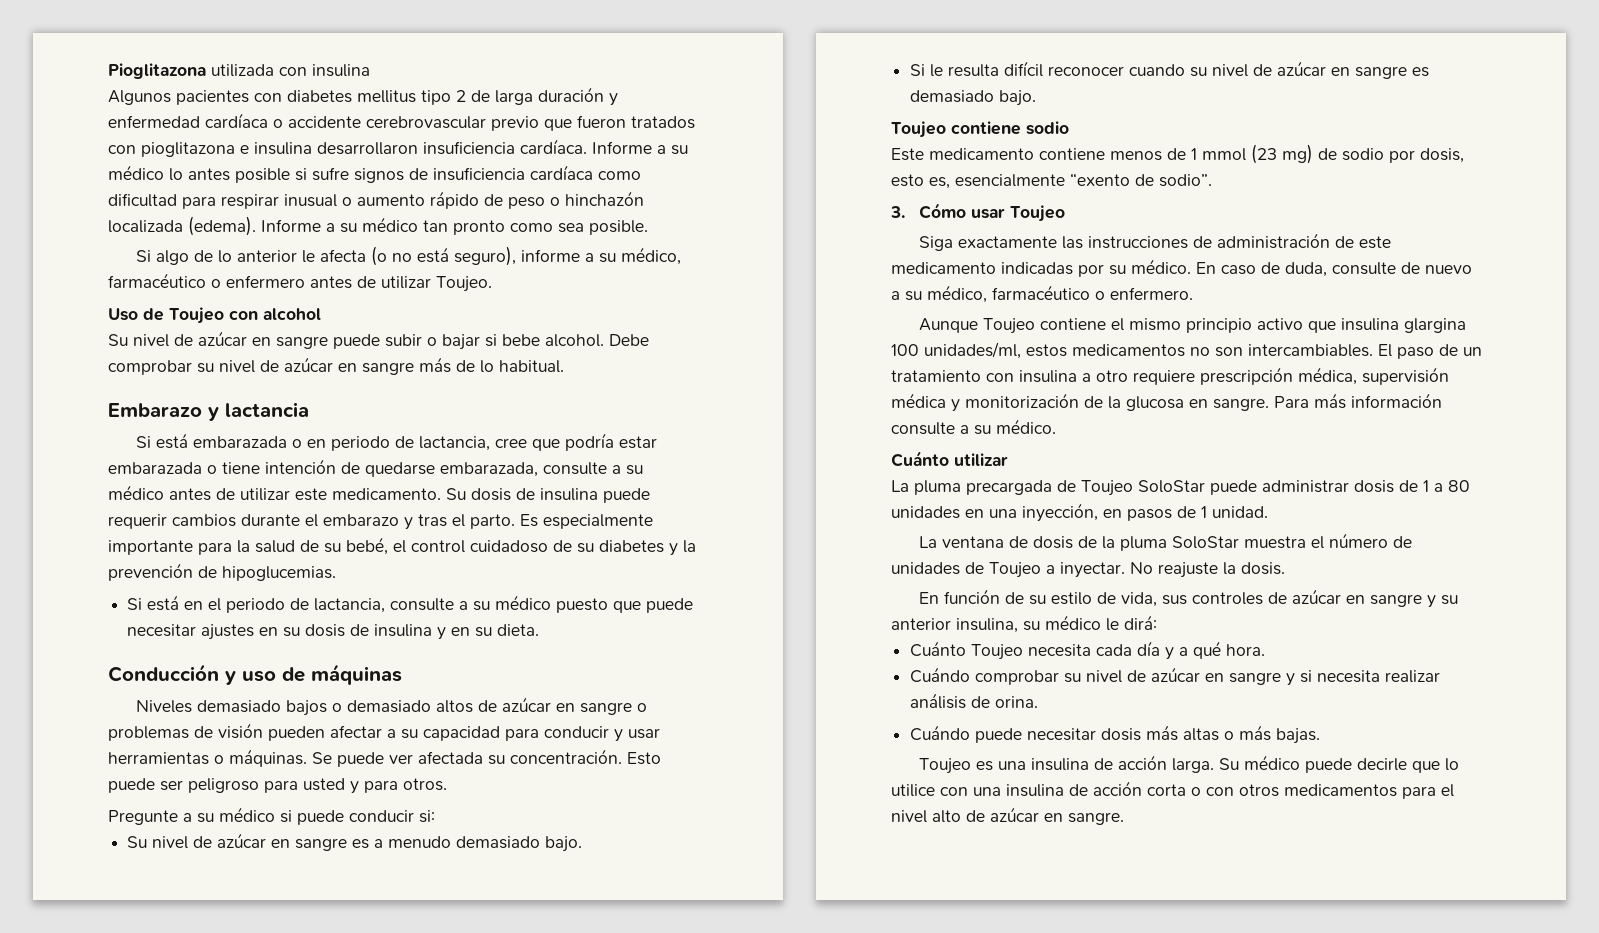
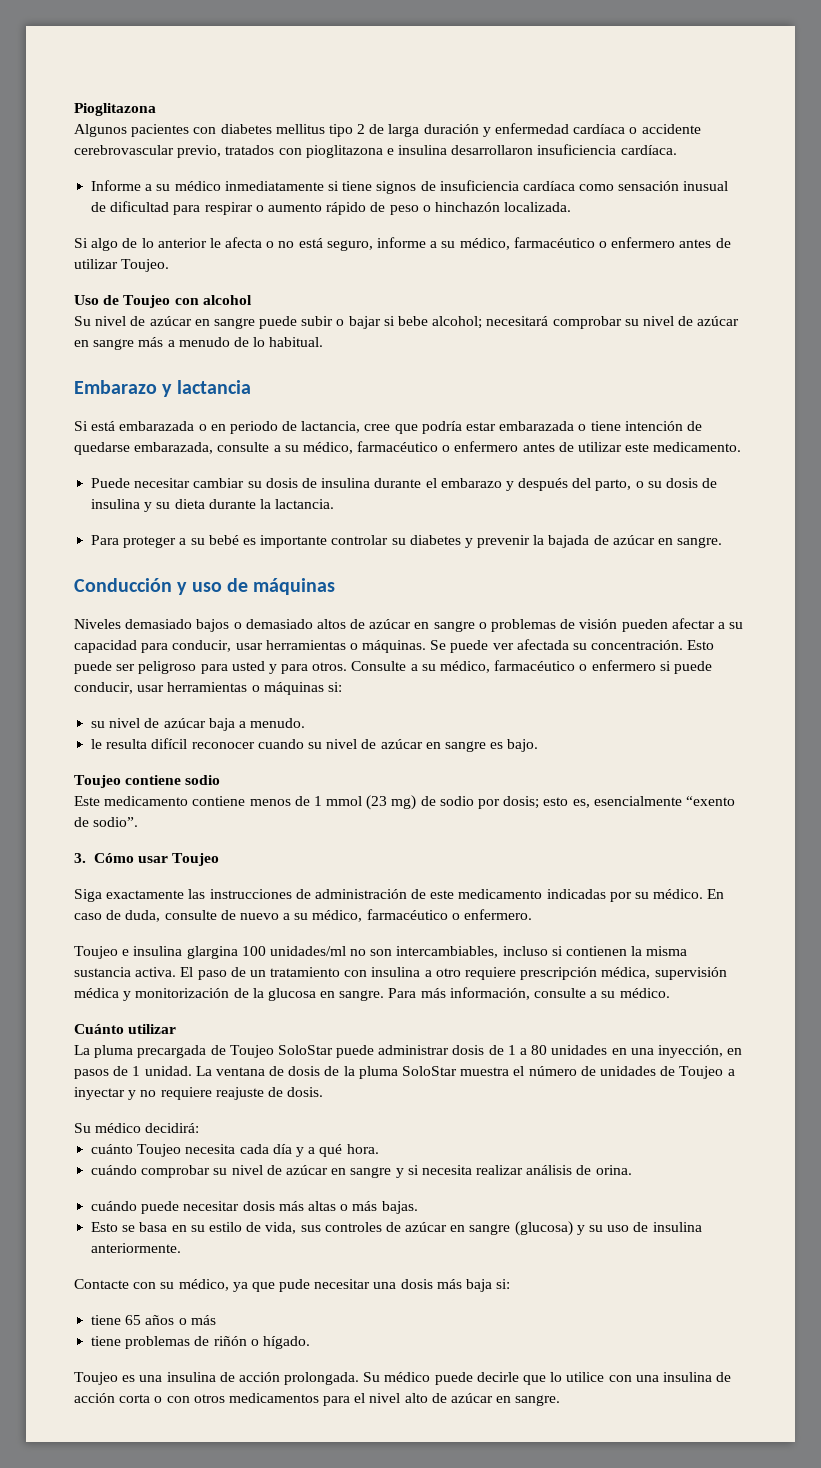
[211,64,370,77] utilizada con insulina -> (156, 109) none
[491,115,626,131] previo que fueron -> [177,145,222,158] previo,
[592,141,688,155] [108,165,349,183] Informe a su médico lo antes posible si sufre -> [91,180,373,191] // Informe a su médico inmediatamente si tiene
(641, 175) none -> [618,181,729,191] [91,202,107,212] sensación inusual de
[284,194,337,207] inusual -> (253, 208) none
[108,216,648,236] localizada (edema). Informe a su médico tan pronto como sea posible. -> [504,202,572,212] localizada.
[371,246,388,266] (o -> [266,241,275,248] o
[454,246,517,266] seguro), -> [326,240,373,251] seguro,
[545,334,649,347] alcohol. Debe -> [432,316,549,329] alcohol; necesitará
(451, 365) none -> [167,337,230,347] a menudo
[108,485,164,500] médico -> [302,441,519,454] médico, farmacéutico o enfermero
[446,488,650,503] [108,514,653,530] [108,537,696,556] [108,563,336,581] [127,595,694,613] [127,624,279,640] Su dosis de insulina puede requerir cambios durante el embarazo y tras el parto. Es especialmente importante para la salud de su bebé, el control cuidadoso de su diabetes y la prevención de hipoglucemias. // Si está en el periodo de lactancia, consulte a su médico puesto que puede necesitar ajustes en -> [91,478,644,491] // Puede necesitar cambiar su dosis de insulina durante el embarazo y después del parto, o
[451,624,540,637] en su dieta. -> [156,499,335,509] [91,535,723,548] su dieta durante la lactancia. // Para proteger a su bebé es importante controlar su diabetes y prevenir la bajada de azúcar en sangre.
[544,726,623,742] conducir y -> [172,640,232,652] conducir,
[108,807,435,825] [127,833,583,852] [910,64,926,76] // Pregunte a su médico si puede conducir si: // Su nivel de azúcar en sangre es a menudo demasiado bajo. // Si -> [351,660,712,674] [74,682,342,695] [91,718,306,731] Consulte a su médico, farmacéutico o enfermero si puede conducir, usar herramientas o máquinas si: // su nivel de azúcar baja a menudo. //
[910,90,995,103] demasiado -> (504, 745) none
[1420,148,1464,163] dosis, -> [503,796,540,809] dosis;
[919,318,1467,334] [891,342,1373,359] Aunque Toujeo contiene el mismo principio activo que insulina glargina 100 unidades/ml, estos medicamentos no son intercambiables. -> [74,946,688,959] [74,967,177,977] Toujeo e insulina glargina 100 unidades/ml no son intercambiables, incluso si contienen la misma sustancia activa.
[1351,393,1442,408] información -> [449,987,530,1000] información,
(1268, 512) // -> (192, 1071) none
[1060,562,1285,578] [919,589,1459,608] [891,615,1157,633] [910,641,967,657] inyectar. No reajuste la dosis. // En función de su estilo de vida, sus controles de azúcar en sangre y su anterior insulina, su médico le dirá: // Cuánto -> [74,1087,324,1100] [74,1123,200,1133] [91,1144,134,1154] inyectar y no requiere reajuste de dosis. // Su médico decidirá: // cuánto
[910,667,971,683] Cuándo -> [91,1165,138,1175] cuándo
[910,725,971,741] Cuándo -> [91,1201,138,1211] cuándo
(1321, 736) none -> [91,1221,702,1236] [91,1243,182,1253] [74,1279,511,1292] [91,1315,216,1325] [91,1336,310,1349] // Esto se basa en su estilo de vida, sus controles de azúcar en sangre (glucosa) y su uso de insulina anteriormente. // Contacte con su médico, ya que pude necesitar una dosis más baja si: // tiene 65 años o más // tiene problemas de riñón o hígado.
[1172,758,1215,773] larga. -> [284,1372,360,1385] prolongada.

